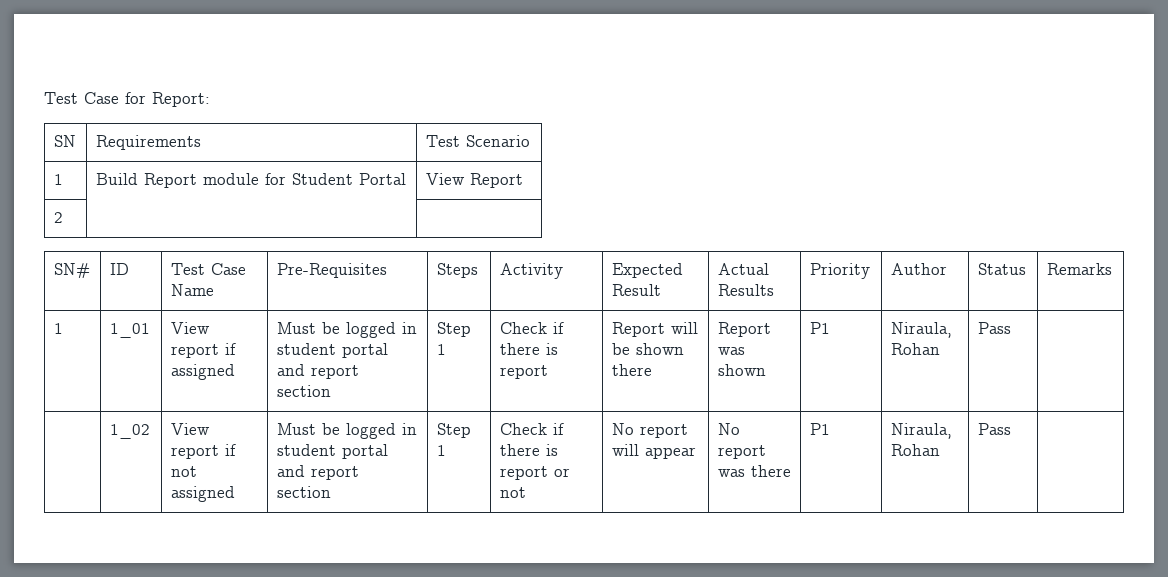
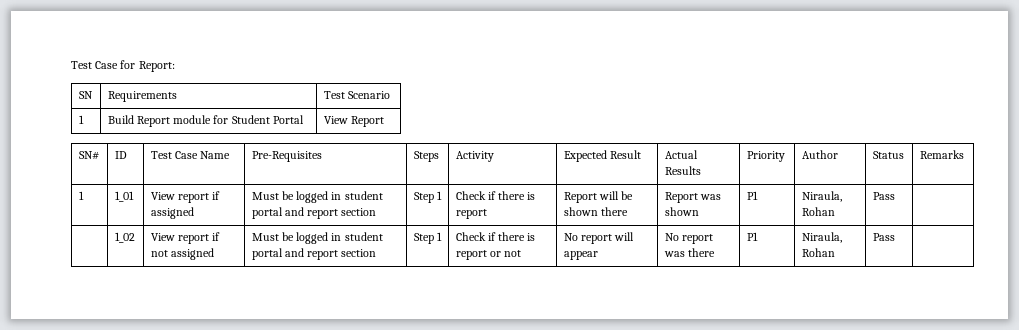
[53,212,63,223] // 2 | | -> (384, 121) none

